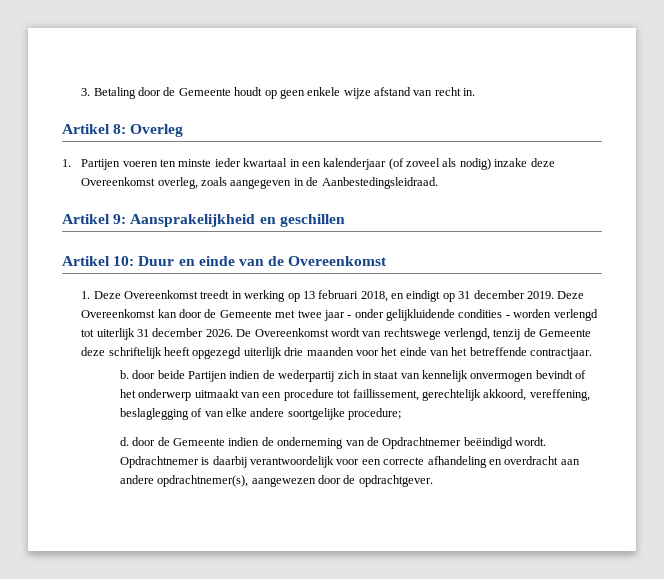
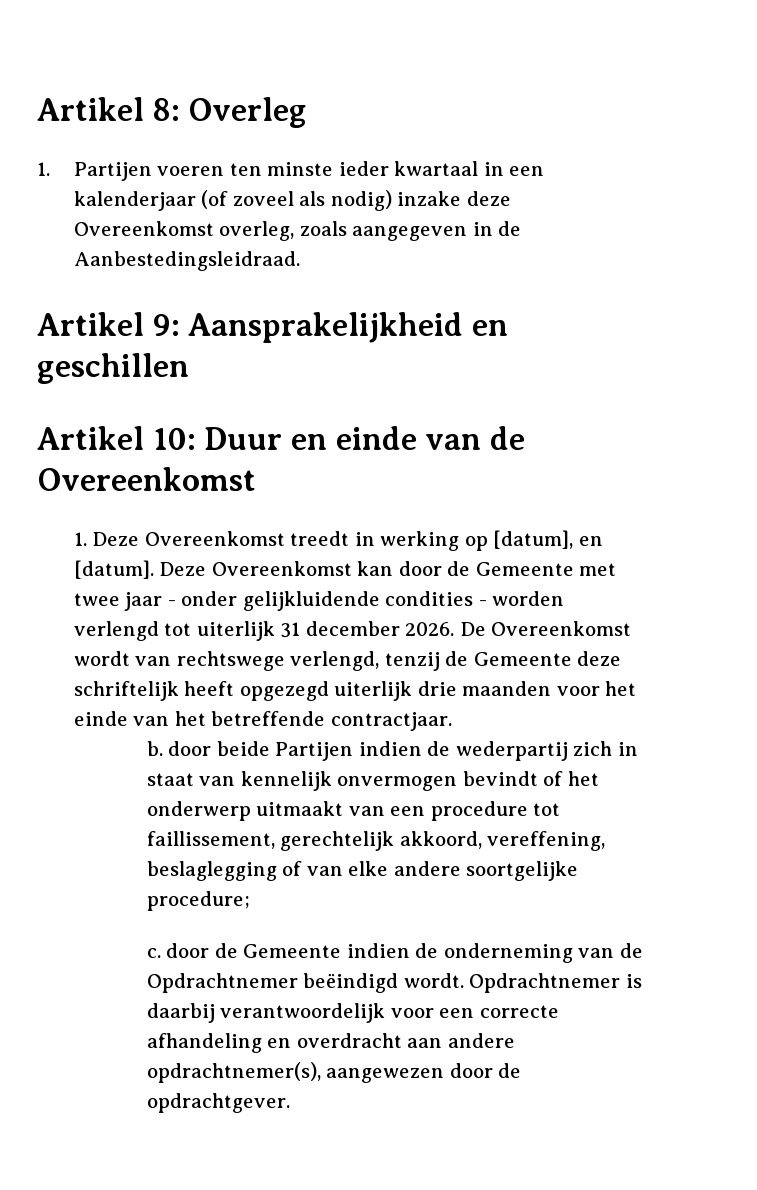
[81,87,476,99] 3. Betaling door de Gemeente houdt op geen enkele wijze afstand van recht in. // -> (37, 109) none
[302,290,554,302] 13 februari 2018, en eindigt op 31 december 2019. -> [493,530,603,549] [73,560,154,579] [datum], en [datum].
[119,437,129,446] d. -> [146,948,161,958] c.

